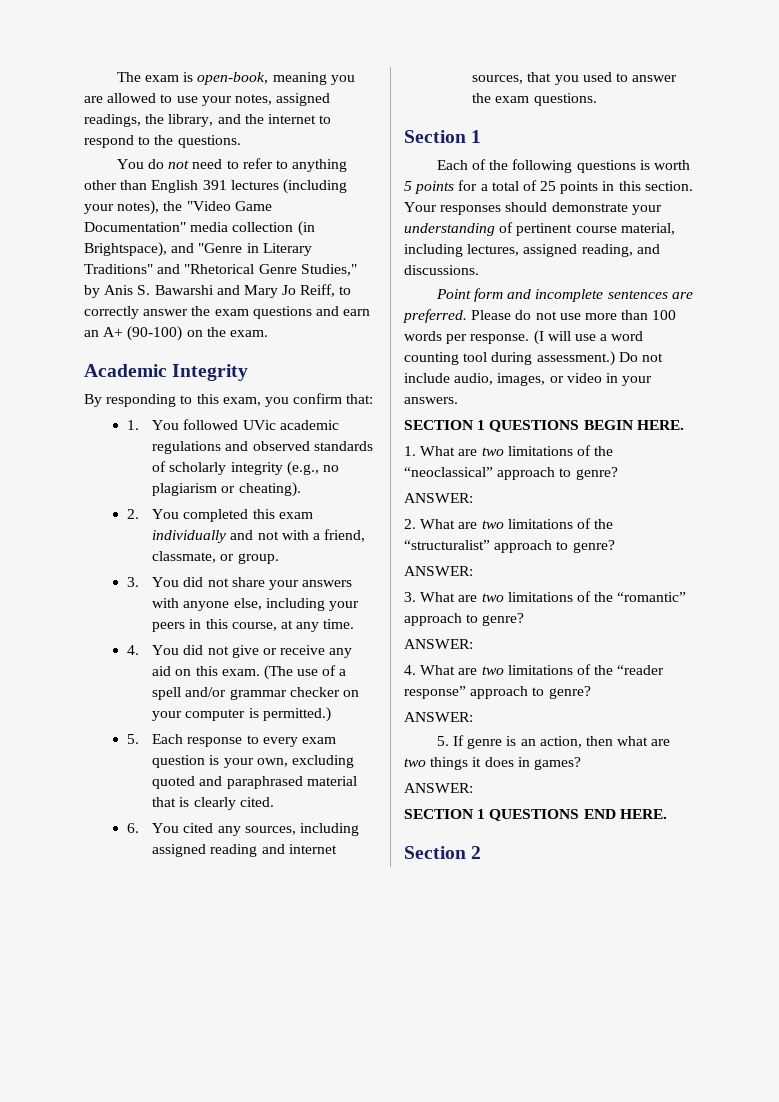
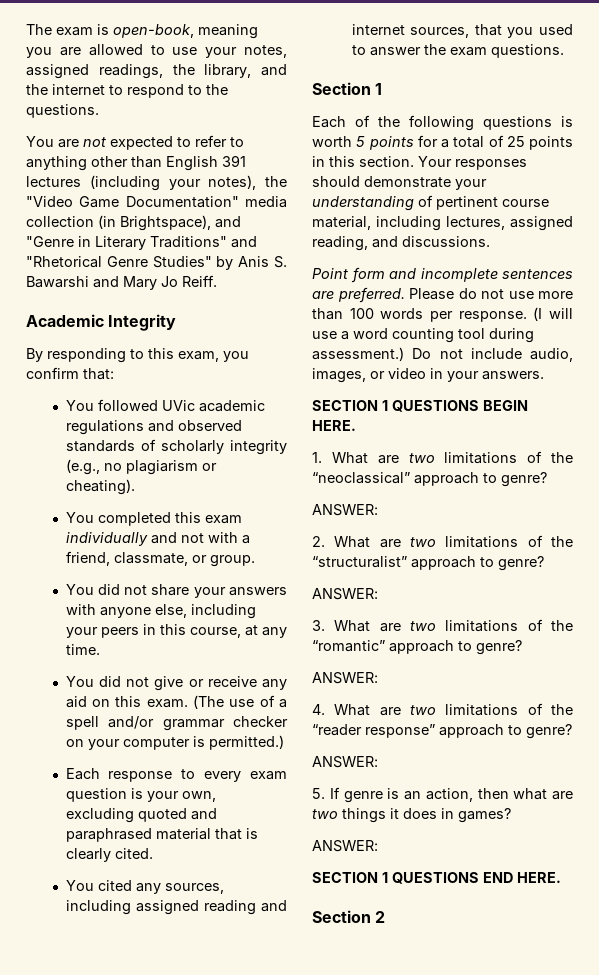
[148,159,223,169] do not need -> [58,136,173,150] are not expected
[300,264,357,276] Studies," -> [152,256,212,268] Studies"
[300,284,352,297] [84,306,371,319] [84,326,268,341] Reiff, to correctly answer the exam questions and earn an A+ (90-100) on the exam. -> [182,275,217,287] Reiff.
[126,420,139,430] 1. -> (114, 374) none
[126,509,139,519] 2. -> (135, 487) none
[126,577,139,587] 3. -> (255, 561) none
[126,645,139,655] 4. -> (100, 649) none
[126,734,139,744] 5. -> (284, 742) none
[126,823,139,833] 6. -> (153, 853) none

